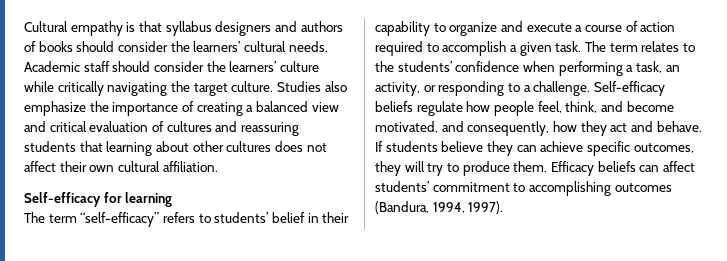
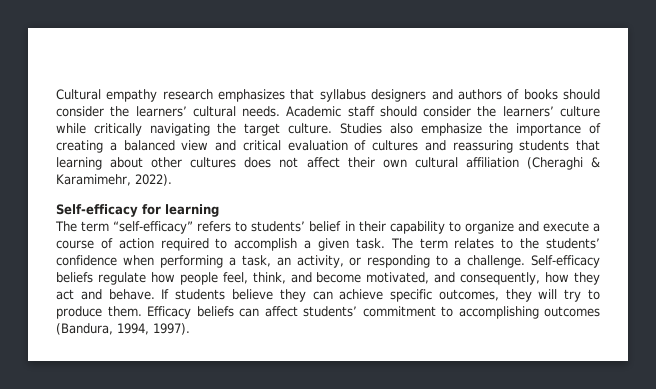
[126,22,136,32] is -> [162,89,286,102] research emphasizes
[162,161,218,172] affiliation. -> [465,157,600,170] [56,174,172,186] affiliation (Cheraghi & Karamimehr, 2022).

